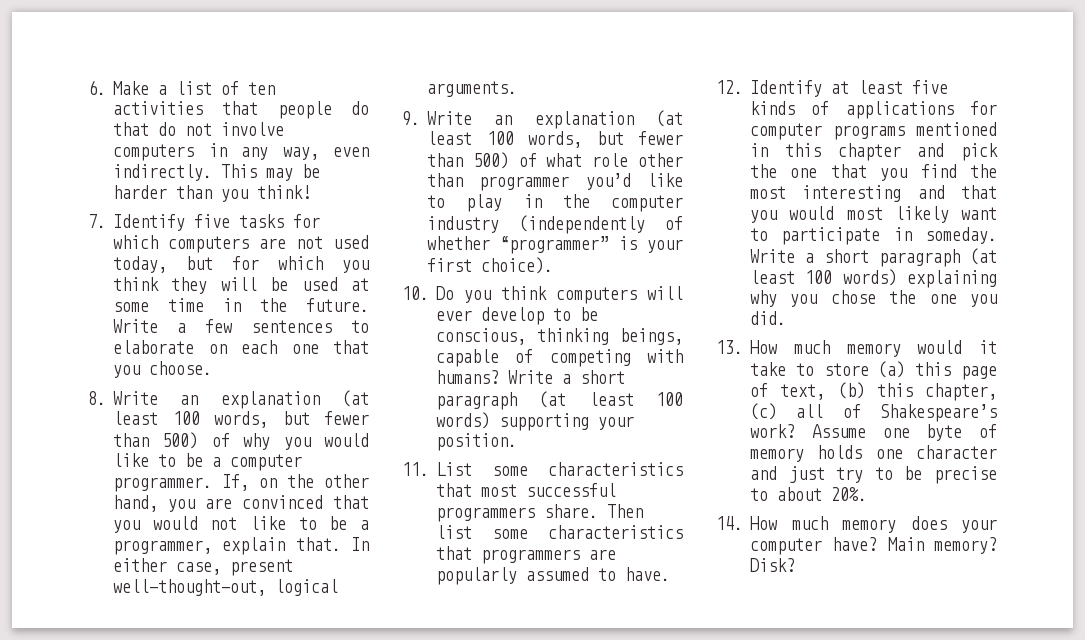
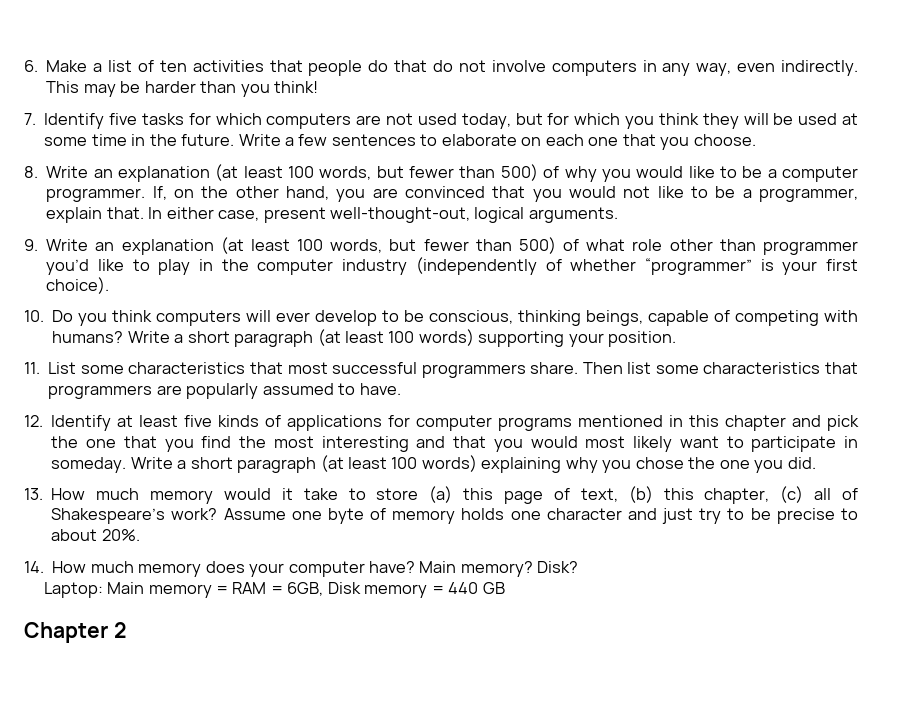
(795, 565) none -> [43,582,505,598] [24,622,127,643] // Laptop: Main memory = RAM = 6GB, Disk memory = 440 GB // Chapter 2

